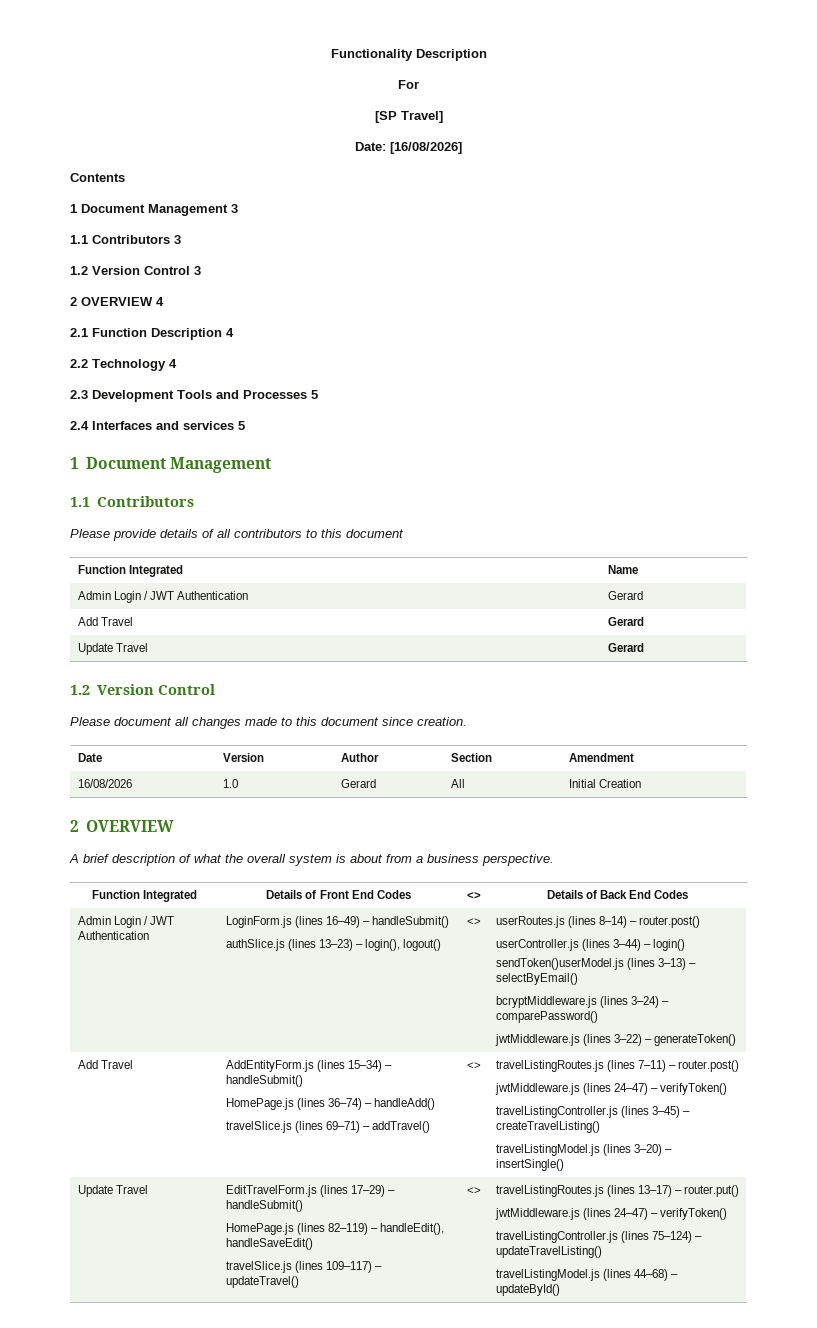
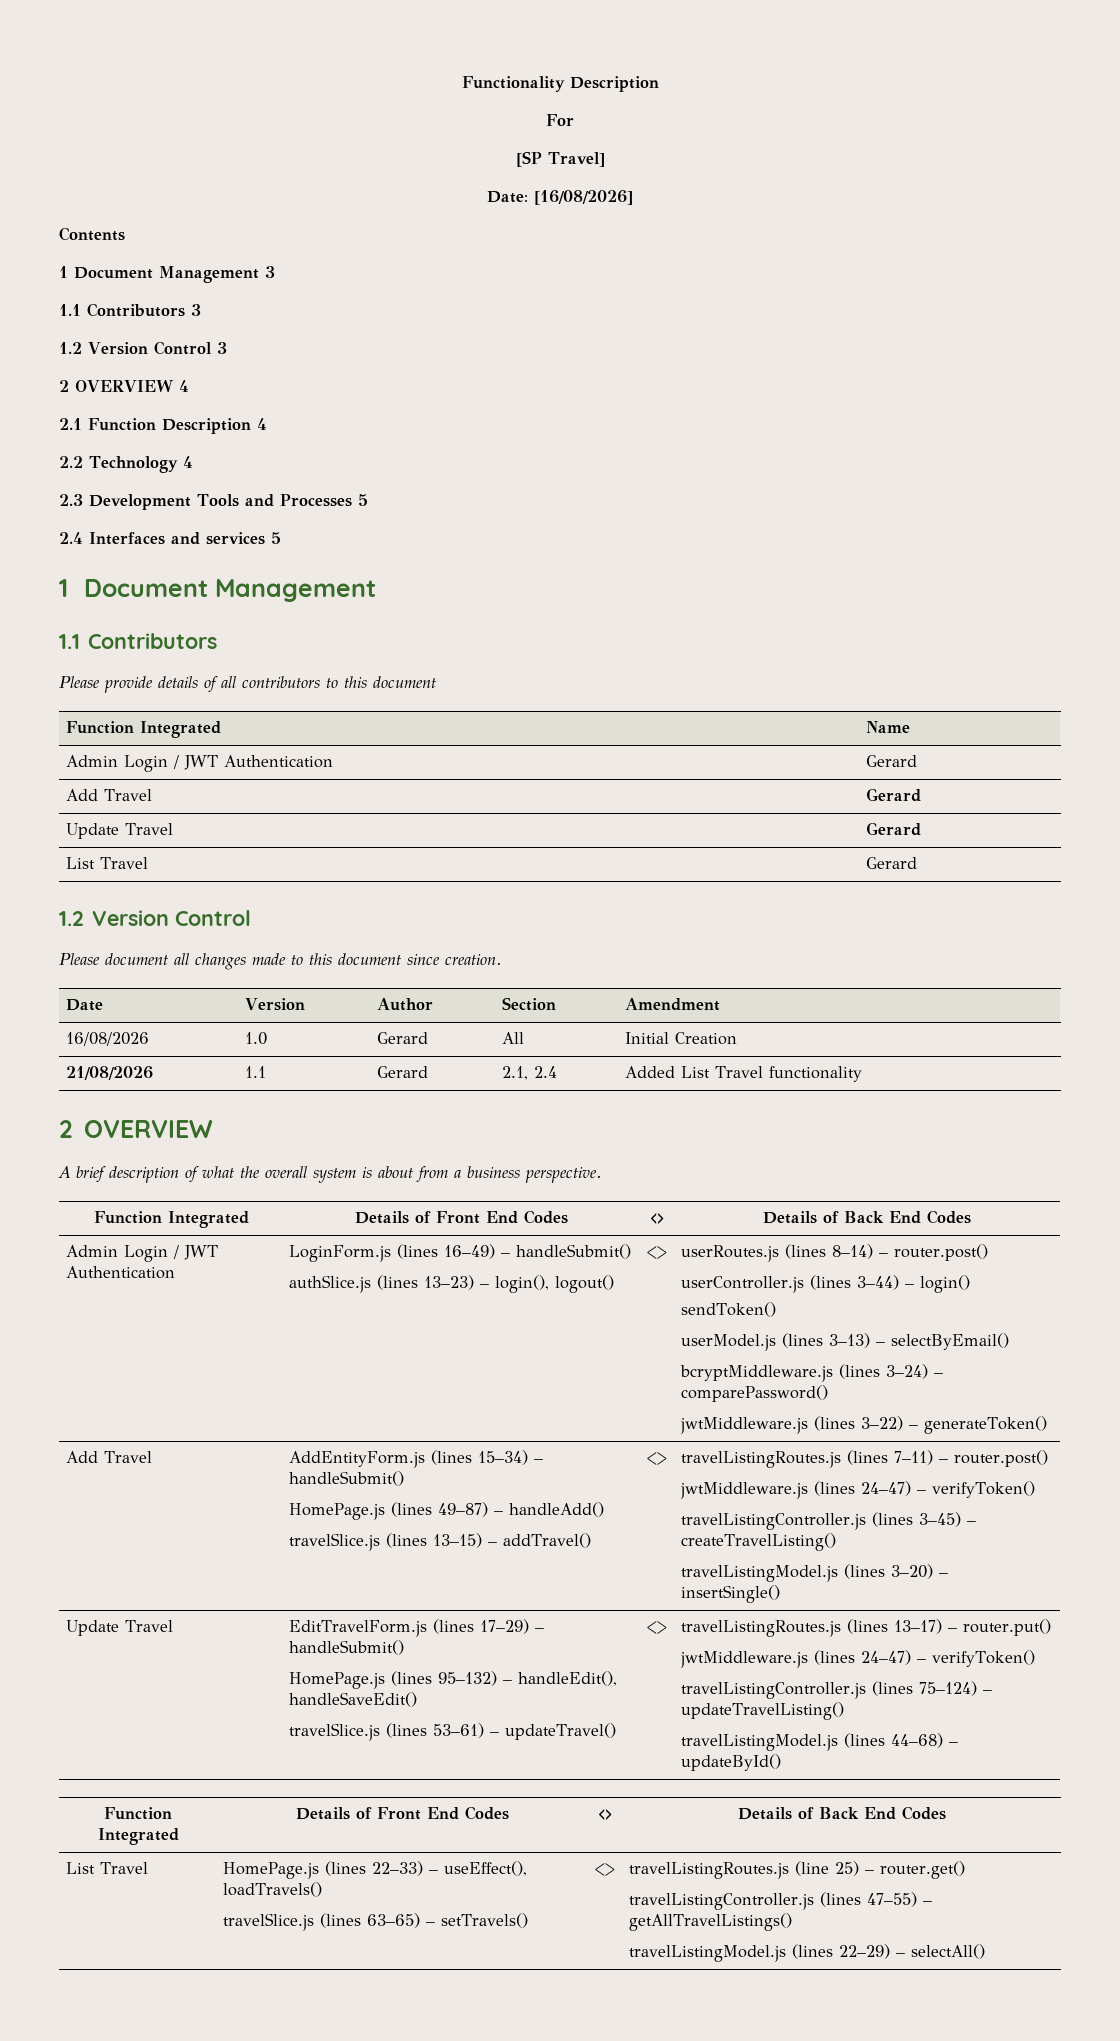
(644, 647) none -> [66,857,149,869] [866,857,918,869] // List Travel | Gerard
(641, 783) none -> [66,1066,154,1080] [245,1066,267,1078] [377,1066,429,1078] [502,1066,558,1080] [625,1066,863,1082] // 21/08/2026 | 1.1 | Gerard | 2.1, 2.4 | Added List Travel functionality
[495,958,624,970] sendToken()userModel.js -> [681,1302,777,1317] [681,1334,777,1351] sendToken() // userModel.js
[327,1098,362,1110] 36–74) -> [438,1502,489,1517] 49–87)
[325,1121,360,1133] 69–71) -> [433,1533,483,1548] 13–15)
[327,1223,368,1235] 82–119) -> [438,1671,498,1686] 95–132)
[325,1261,372,1273] 109–117) -> [433,1723,485,1738] 53–61)
(560, 1290) none -> [104,1807,172,1820] [97,1828,179,1845] [295,1806,509,1820] [597,1809,613,1820] [737,1806,946,1820] [66,1862,149,1874] [223,1861,528,1879] [223,1882,323,1897] [223,1913,529,1931] [595,1863,615,1876] [629,1861,966,1879] [629,1892,933,1910] [629,1913,793,1931] [629,1944,986,1962] // Function Integrated | Details of Front End Codes | <> | Details of Back End Codes // List Travel | HomePage.js (lines 22–33) – useEffect(), loadTravels() // travelSlice.js (lines 63–65) – setTravels() | <> | travelListingRoutes.js (line 25) – router.get() // travelListingController.js (lines 47–55) – getAllTravelListings() // travelListingModel.js (lines 22–29) – selectAll()

